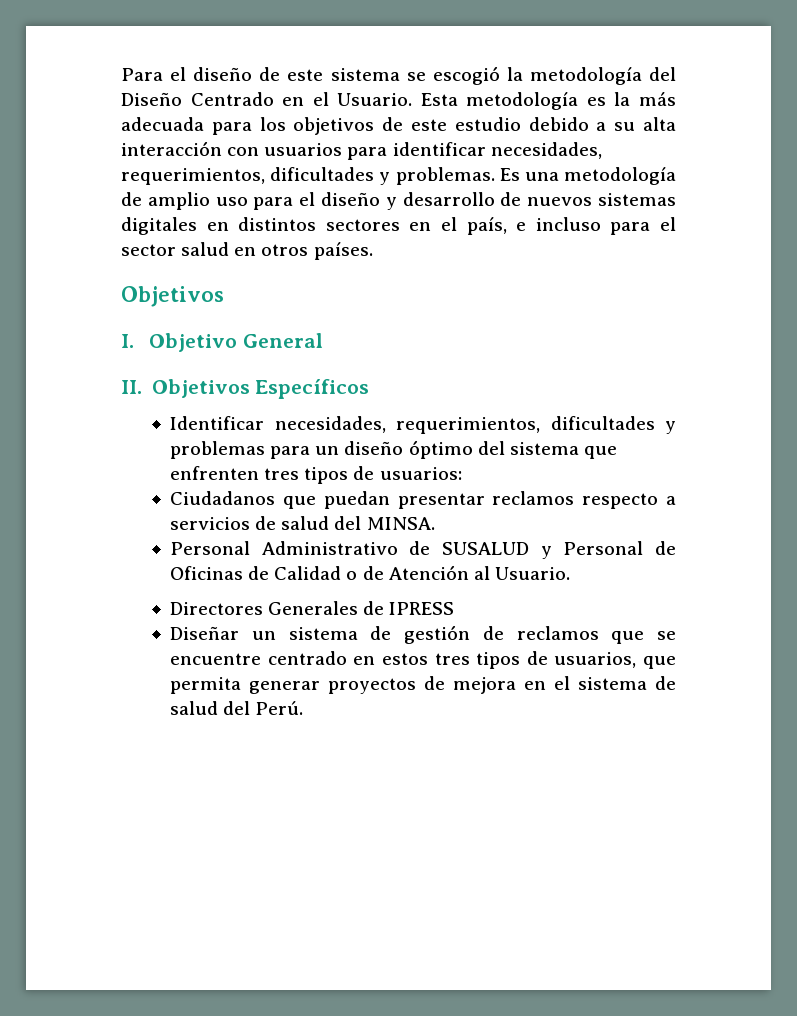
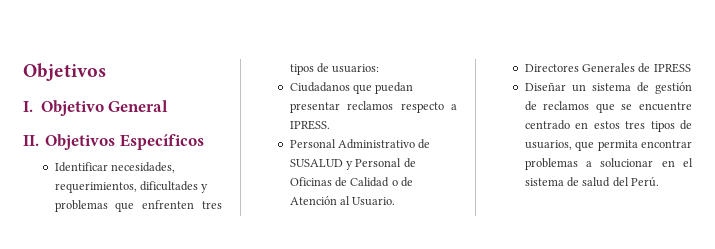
[121,66,677,85] [121,92,676,110] [121,117,676,135] [121,141,602,160] [121,167,677,185] [121,192,677,210] [121,217,677,235] [121,242,373,260] Para el diseño de este sistema se escogió la metodología del Diseño Centrado en el Usuario. Esta metodología es la más adecuada para los objetivos de este estudio debido a su alta interacción con usuarios para identificar necesidades, requerimientos, dificultades y problemas. Es una metodología de amplio uso para el diseño y desarrollo de nuevos sistemas digitales en distintos sectores en el país, e incluso para el sector salud en otros países. // -> (23, 72) none
[270,440,579,459] para un diseño óptimo del sistema -> (108, 206) none
[169,516,435,530] servicios de salud del MINSA. -> [289,120,330,130] IPRESS.
[248,676,516,694] generar proyectos de mejora -> [641,140,692,148] [524,158,654,170] encontrar problemas a solucionar

